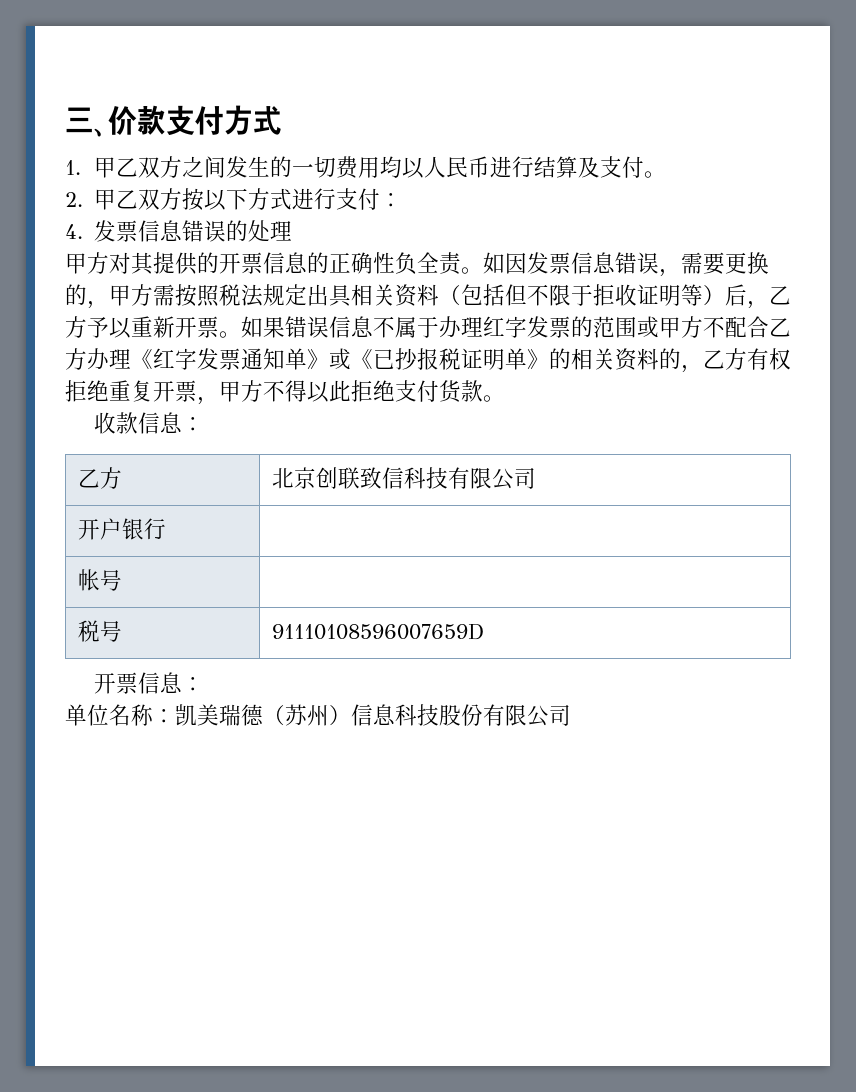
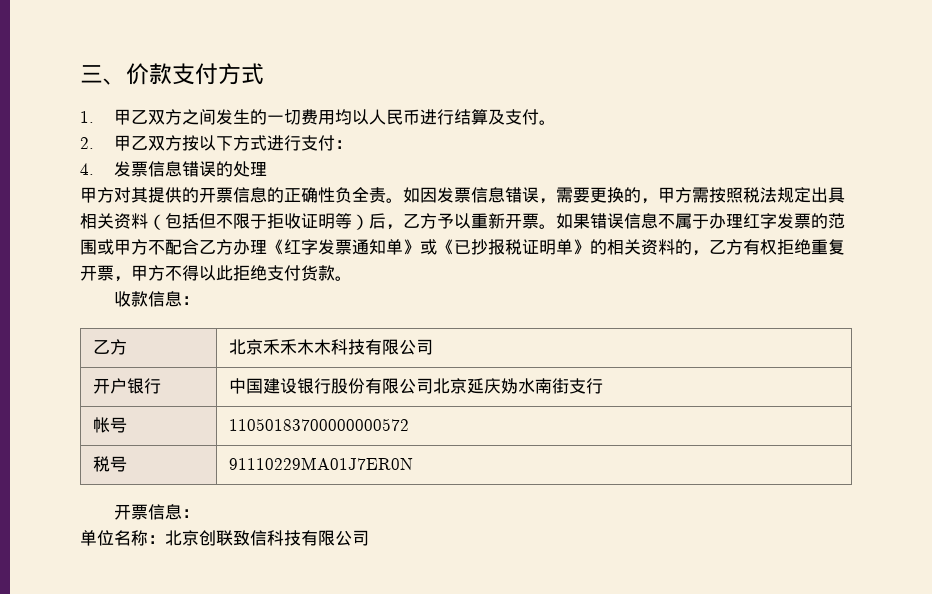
[315,467,404,489] 创联致信 -> [263,339,332,355] 禾禾木木
(166, 529) none -> [229,378,604,394] 中国建设银行股份有限公司北京延庆妫水南街支行
(122, 580) none -> [229,418,410,431] 11050183700000000572
[271,623,484,640] 91110108596007659D -> [229,457,414,470] 91110229MA01J7ER0N
[175,704,483,726] 凯美瑞德（苏州）信息科技股份 -> [165,530,301,546] 北京创联致信科技

